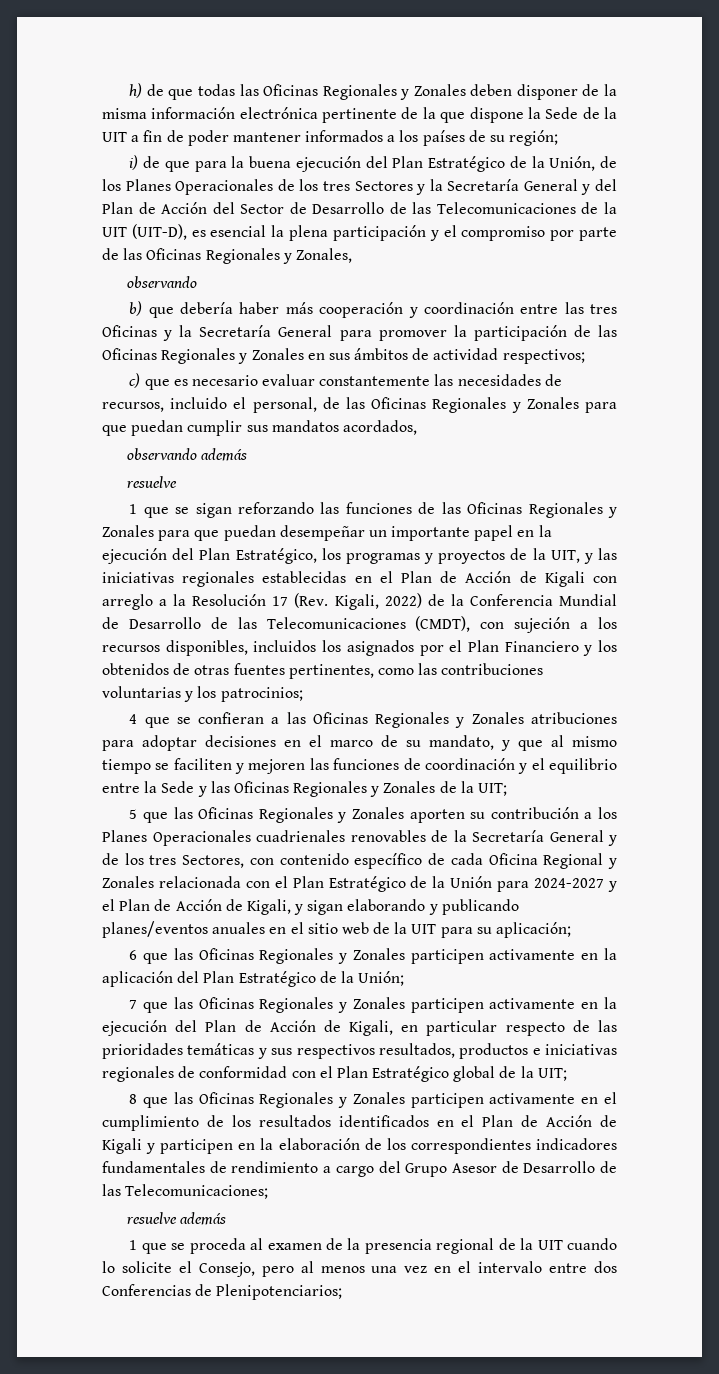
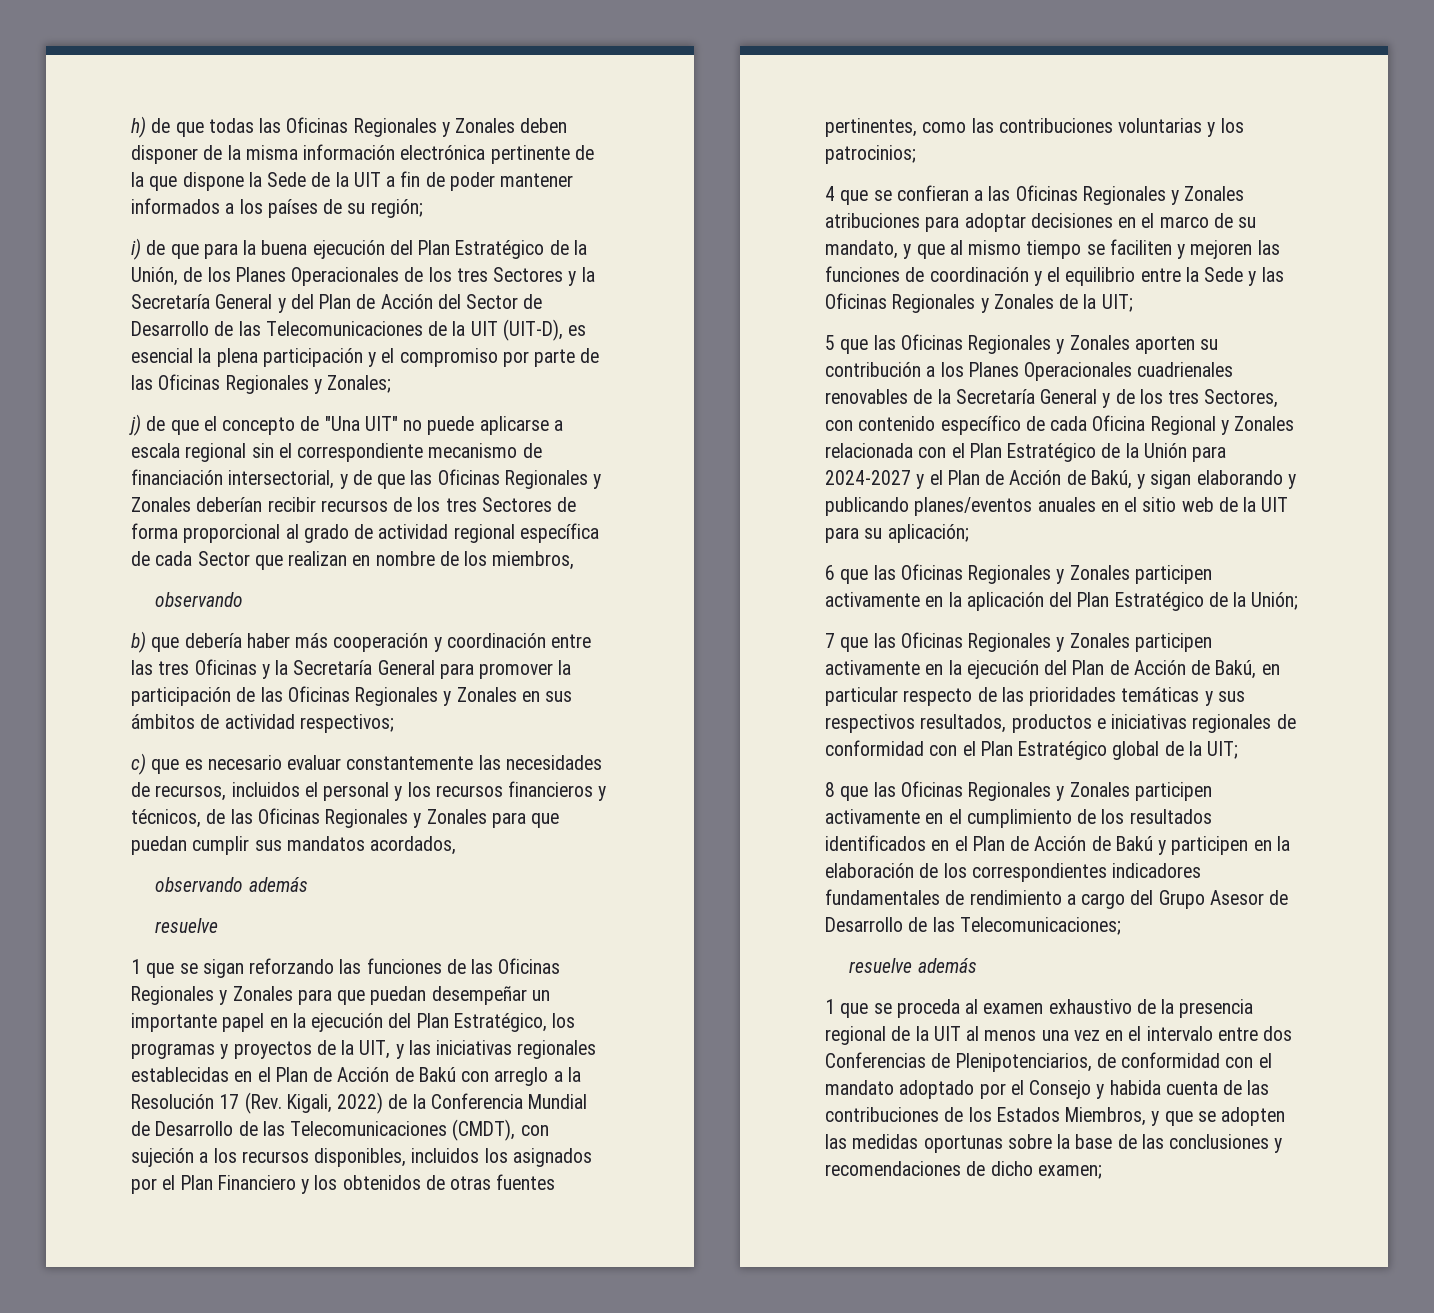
[295,248,352,263] Zonales, -> [327,375,392,393] [129,414,563,436] [131,443,542,462] [131,469,602,489] [131,497,577,512] [131,523,599,543] [131,551,575,570] Zonales; // j) de que el concepto de "Una UIT" no puede aplicarse a escala regional sin el correspondiente mecanismo de financiación intersectorial, y de que las Oficinas Regionales y Zonales deberían recibir recursos de los tres Sectores de forma proporcional al grado de actividad regional específica de cada Sector que realizan en nombre de los miembros,
[170,397,317,413] incluido el personal, -> [231,781,607,801] [131,809,201,828] incluidos el personal y los recursos financieros y técnicos,
[544,571,585,587] Kigali -> [418,1067,456,1082] Bakú
[246,899,291,915] Kigali, -> [1090,470,1132,489] Bakú,
[349,1020,394,1036] Kigali, -> [1215,660,1257,679] Bakú,
[102,1138,142,1154] Kigali -> [1115,836,1153,851] Bakú
(322, 1246) none -> [1048,999,1132,1014] exhaustivo
[567,1238,618,1250] [102,1261,294,1277] cuando lo solicite el Consejo, pero -> (961, 1033) none
[216,1284,343,1300] Plenipotenciarios; -> [955,1052,1272,1072] [825,1080,1270,1099] [825,1107,1286,1126] [825,1134,1283,1153] [825,1161,1102,1179] Plenipotenciarios, de conformidad con el mandato adoptado por el Consejo y habida cuenta de las contribuciones de los Estados Miembros, y que se adopten las medidas oportunas sobre la base de las conclusiones y recomendaciones de dicho examen;

